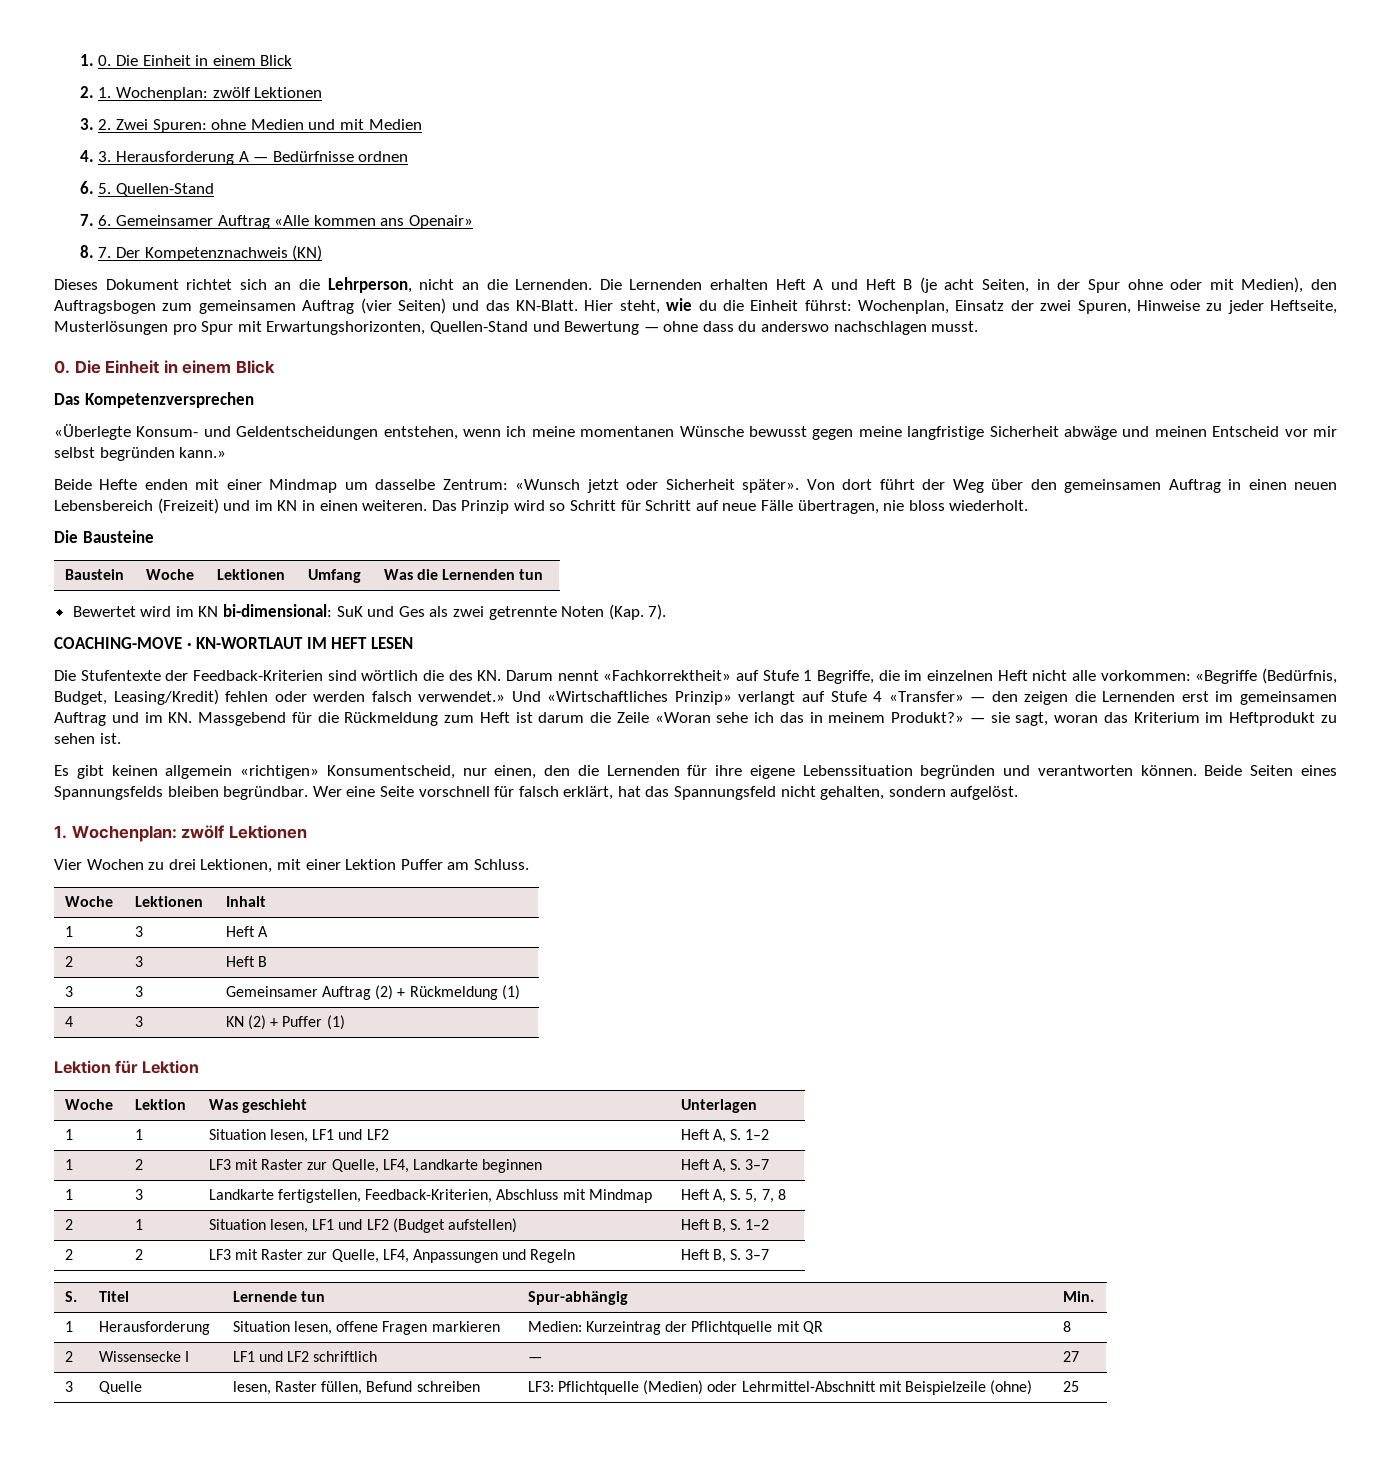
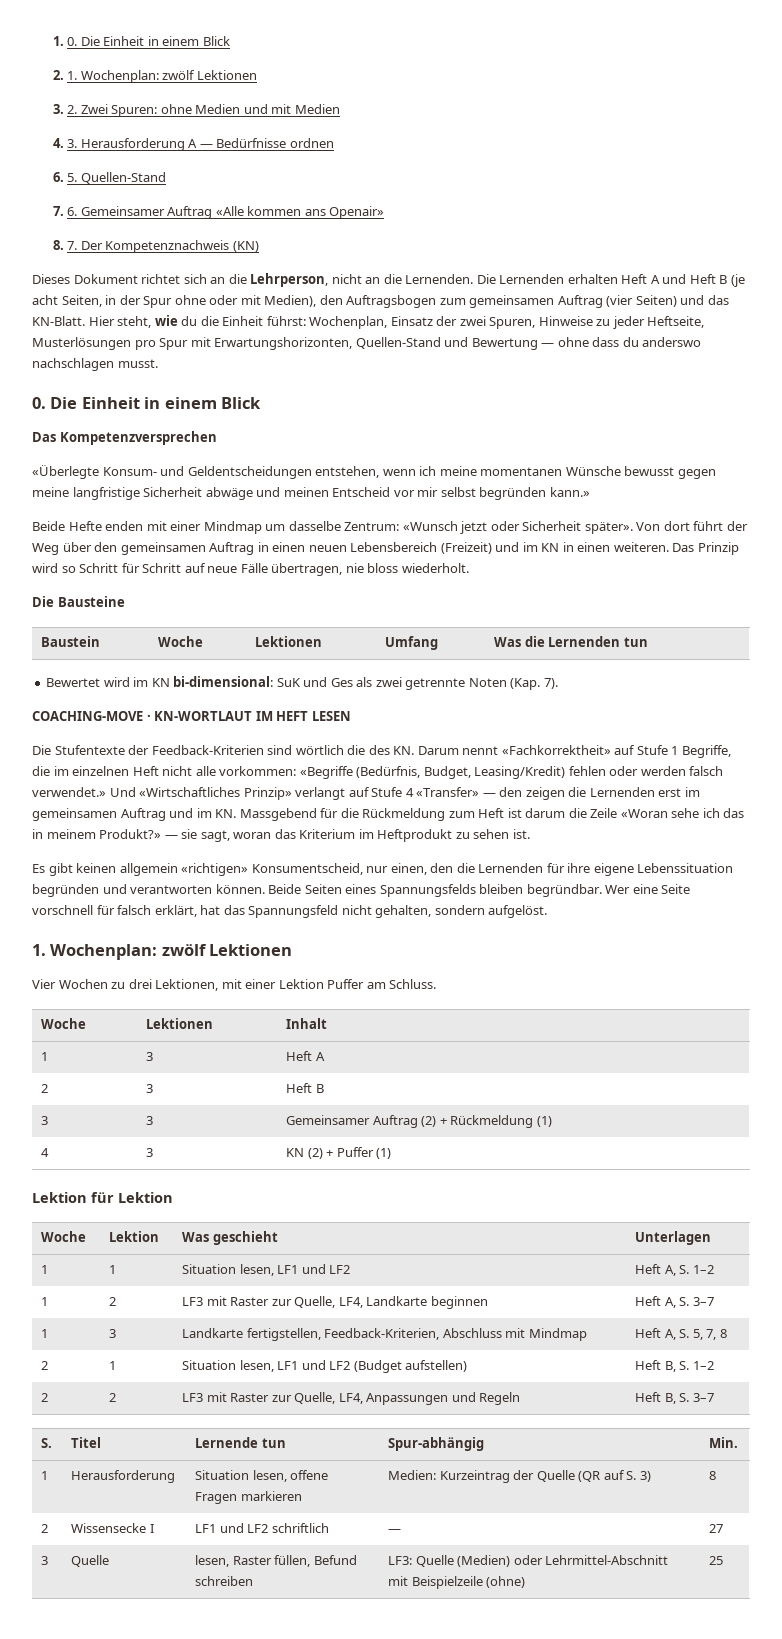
[691,1321,823,1335] Pflichtquelle mit QR -> [536,1470,651,1482] Quelle (QR auf S. 3)
[558,1381,640,1395] Pflichtquelle -> [415,1555,454,1567] Quelle

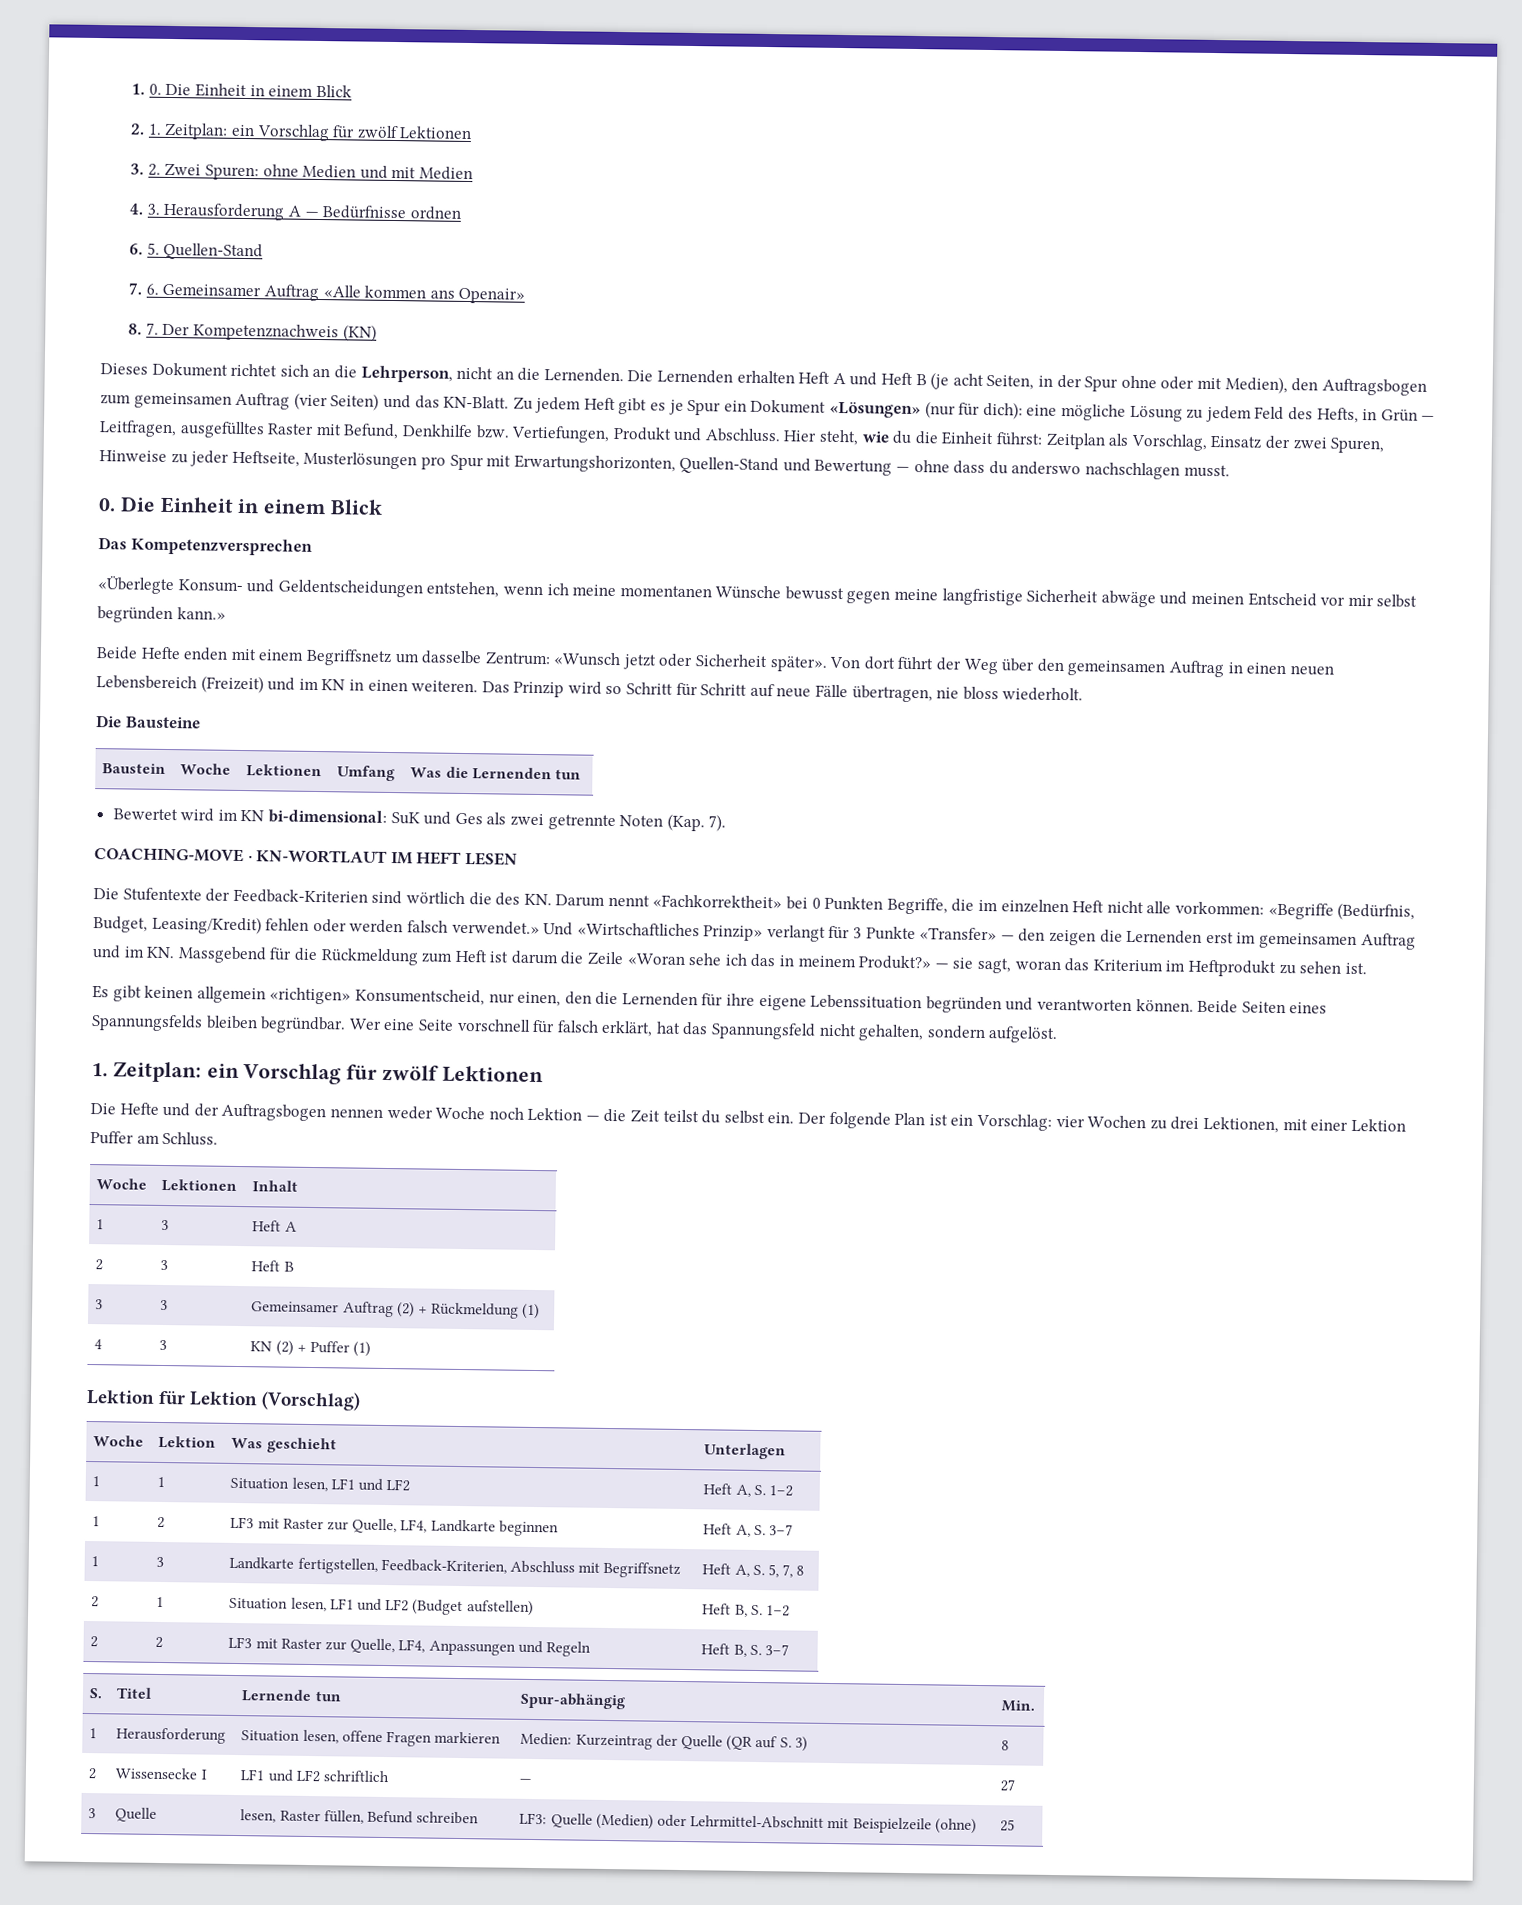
[80,70,159,83] Wochenplan: -> [164,122,356,142] Zeitplan: ein Vorschlag für
(85, 321) none -> [512,396,1436,423] [99,420,781,443] Zu jedem Heft gibt es je Spur ein Dokument «Lösungen» (nur für dich): eine mögliche Lösung zu jedem Feld des Hefts, in Grün — Leitfragen, ausgefülltes Raster mit Befund, Denkhilfe bzw. Vertiefungen, Produkt und Abschluss.
[309,316,388,329] Wochenplan, -> [1045,432,1207,451] Zeitplan als Vorschlag,
[170,521,262,534] einer Mindmap -> [258,648,392,666] einem Begriffsnetz
[614,745,679,755] auf Stufe 1 -> [786,896,884,911] bei 0 Punkten
[348,787,414,797] auf Stufe 4 -> [828,925,916,941] für 3 Punkte
[50,944,293,960] [32,979,56,989] Wochenplan: zwölf Lektionen // Vier -> [112,1061,544,1085] [90,1102,1085,1131] Zeitplan: ein Vorschlag für zwölf Lektionen // Die Hefte und der Auftragsbogen nennen weder Woche noch Lektion — die Zeit teilst du selbst ein. Der folgende Plan ist ein Vorschlag: vier
(173, 1197) none -> [261,1391,362,1411] (Vorschlag)
[528,1328,587,1341] Mindmap -> [603,1561,682,1578] Begriffsnetz

